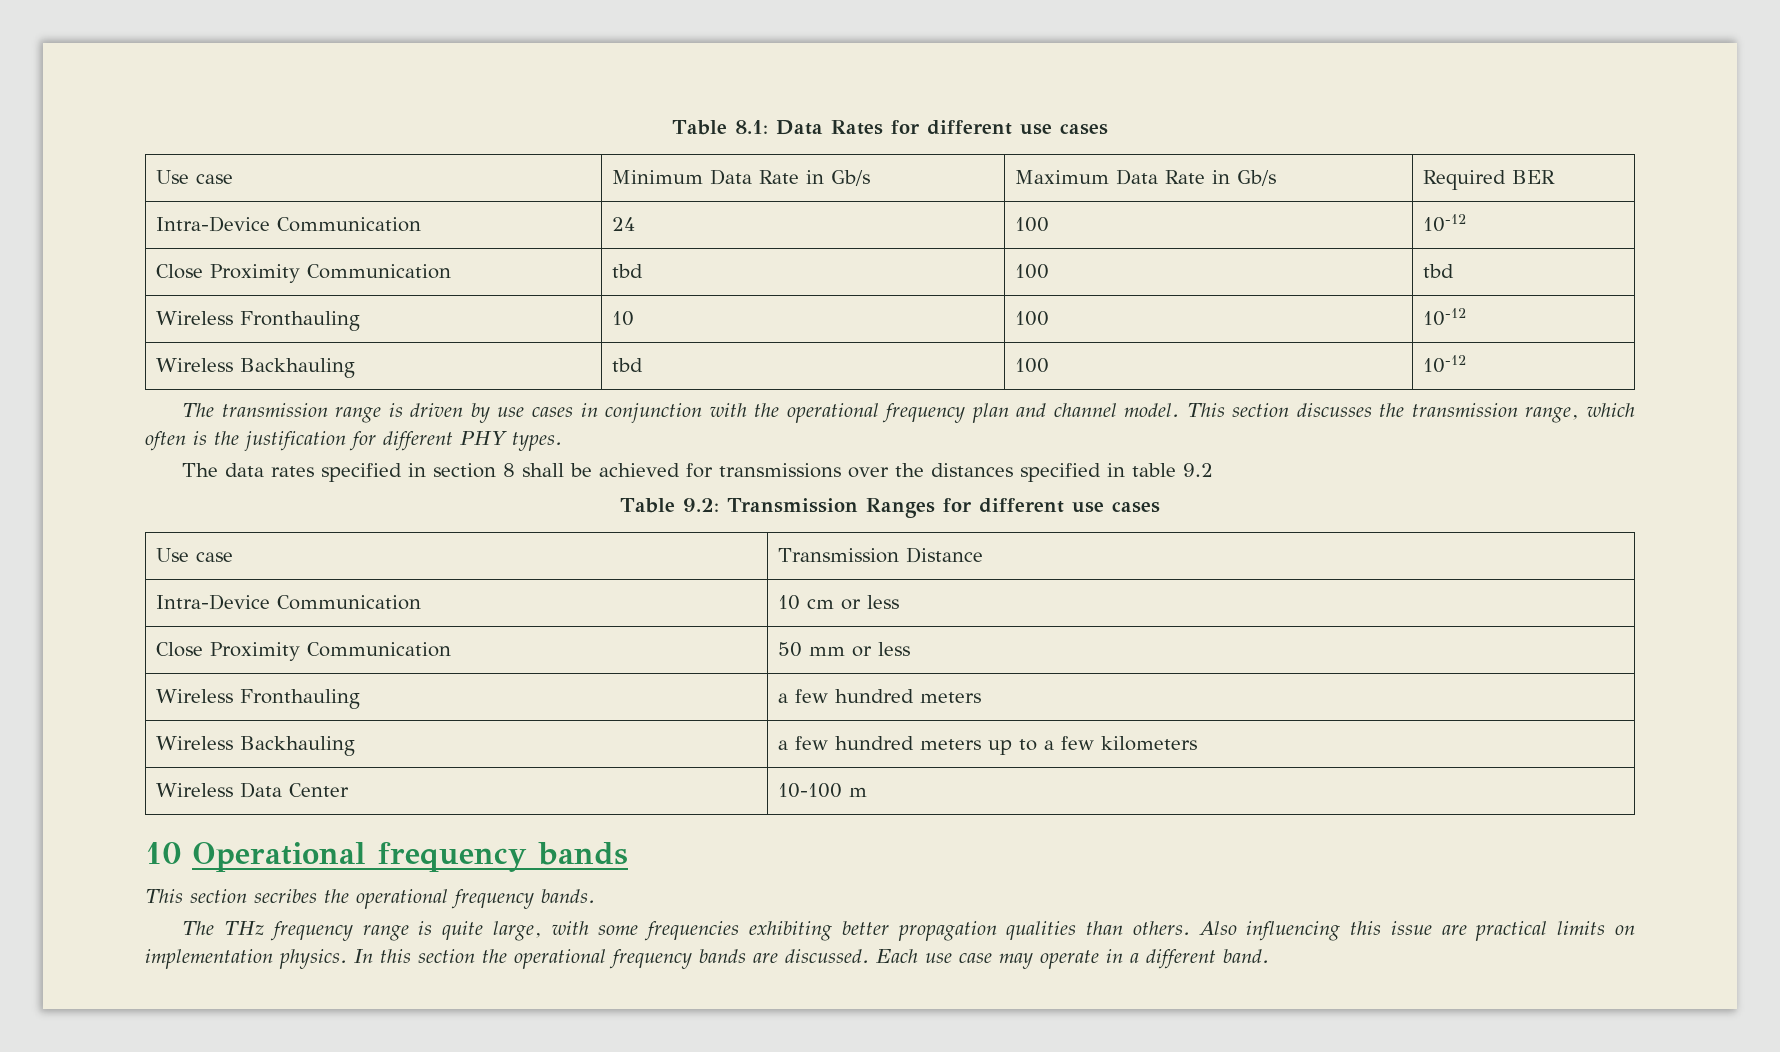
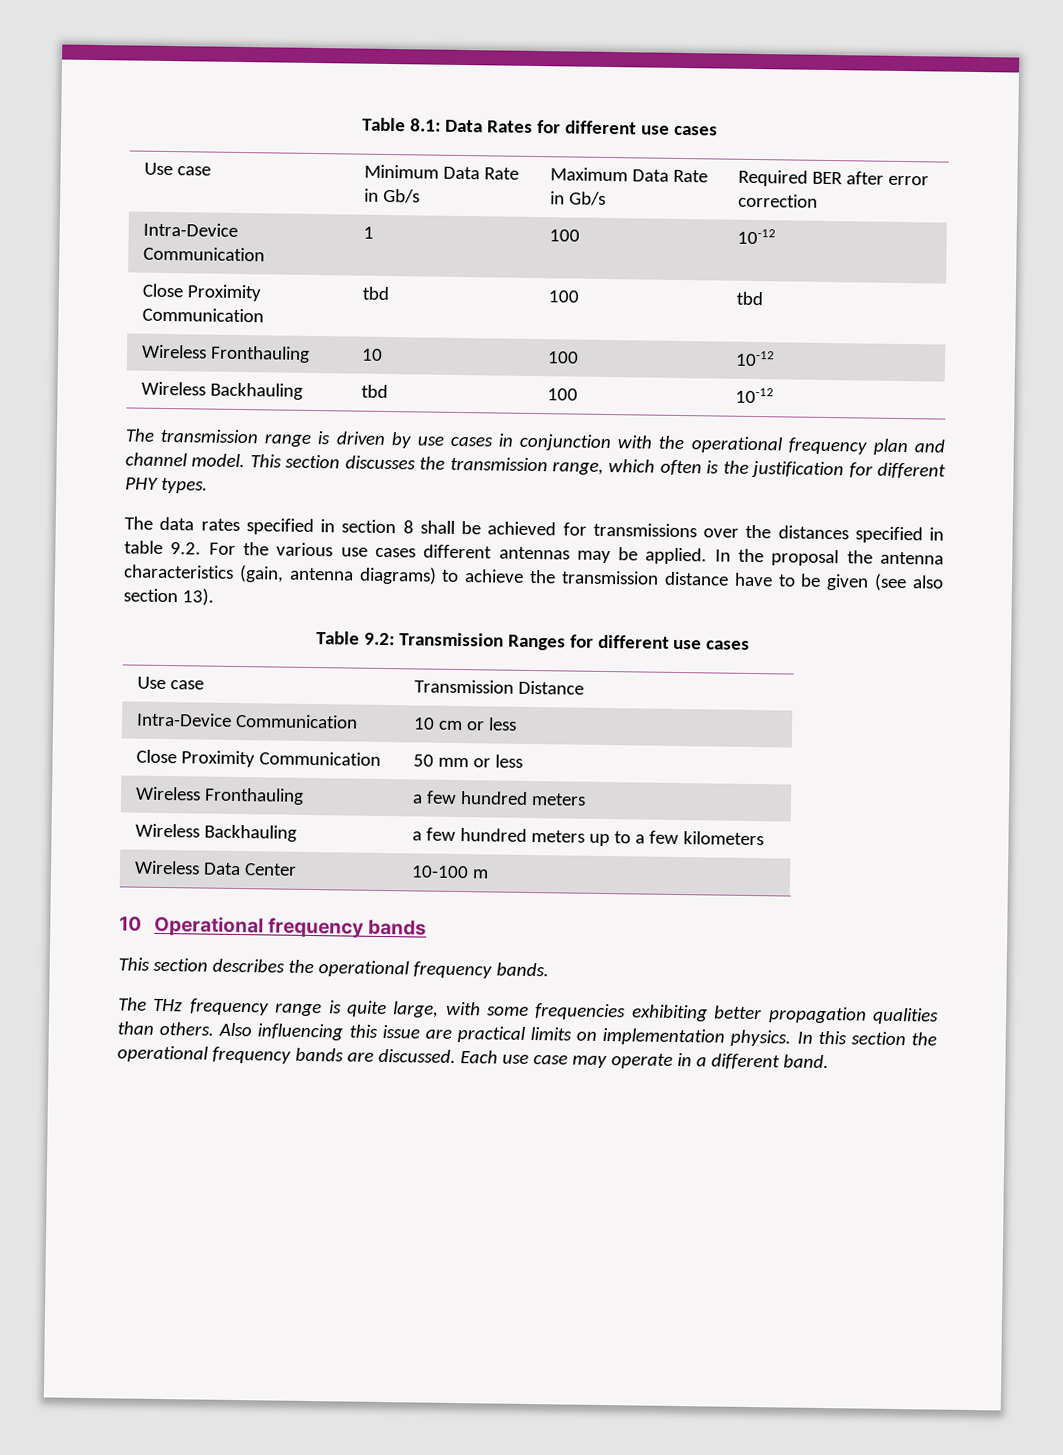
[156,216,422,232] [612,217,636,231] // Intra-Device Communication | 24 -> [845,171,929,186] [737,193,818,208] [142,222,238,237] [142,246,265,262] [362,226,374,239] after error correction // Intra-Device Communication | 1
[1183,463,1214,477] 9.2 -> [170,542,944,567] [124,564,945,592] [123,588,214,606] 9.2. For the various use cases different antennas may be applied. In the proposal the antenna characteristics (gain, antenna diagrams) to achieve the transmission distance have to be given (see also section 13).
[254,889,317,903] secribes -> [211,958,285,973] describes

